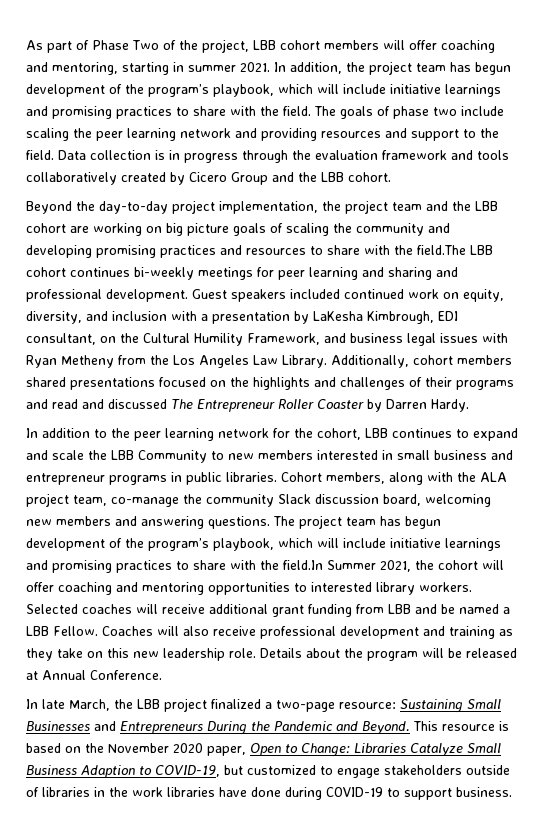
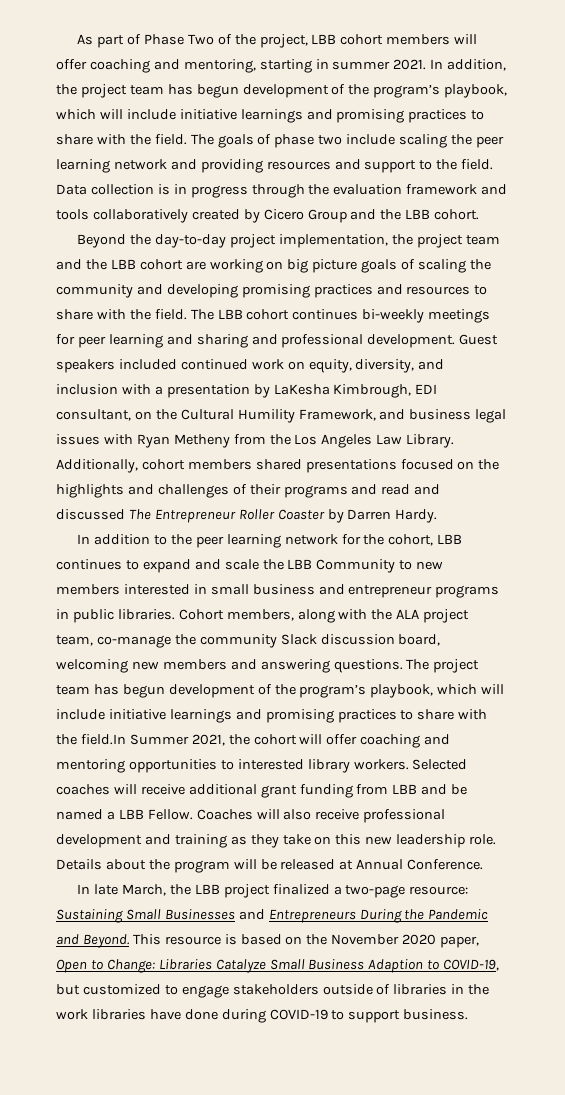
[417,245,466,255] field.The -> [154,309,214,320] field. The

